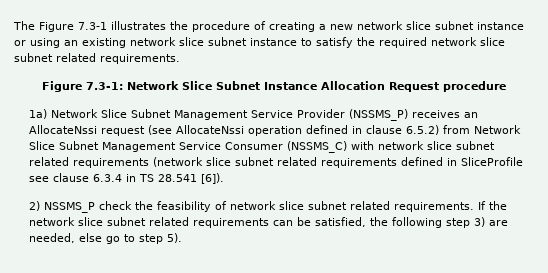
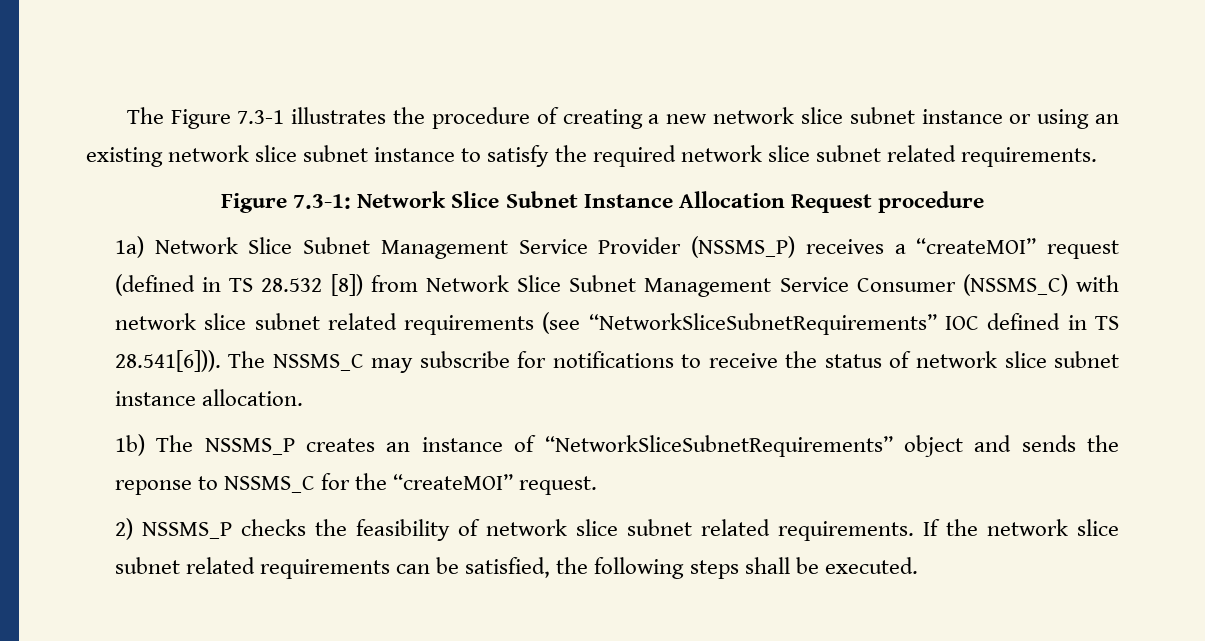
[463,112,478,118] [28,125,439,136] an AllocateNssi request (see AllocateNssi operation defined in clause 6.5.2) -> [894,238,1119,259] [114,274,363,296] a “createMOI” request (defined in TS 28.532 [8])
[152,157,523,168] [28,173,224,184] (network slice subnet related requirements defined in SliceProfile see clause 6.3.4 in TS 28.541 [6]). -> [542,312,1119,335] [114,350,1119,373] [114,389,303,406] [114,434,1119,457] [114,473,598,495] (see “NetworkSliceSubnetRequirements” IOC defined in TS 28.541[6])). The NSSMS_C may subscribe for notifications to receive the status of network slice subnet instance allocation. // 1b) The NSSMS_P creates an instance of “NetworkSliceSubnetRequirements” object and sends the reponse to NSSMS_C for the “createMOI” request.
[98,201,132,210] check -> [240,519,306,536] checks
[445,217,508,228] [28,233,182,244] step 3) are needed, else go to step 5). -> [689,557,918,579] steps shall be executed.

